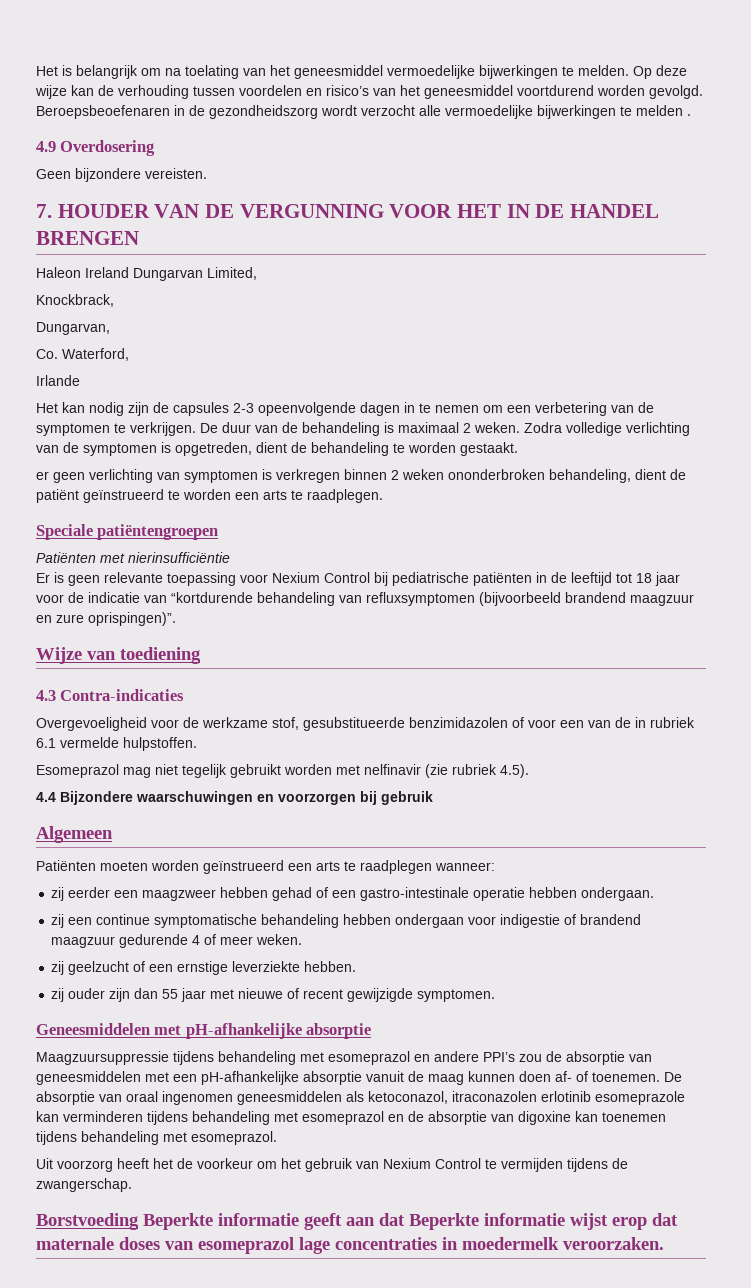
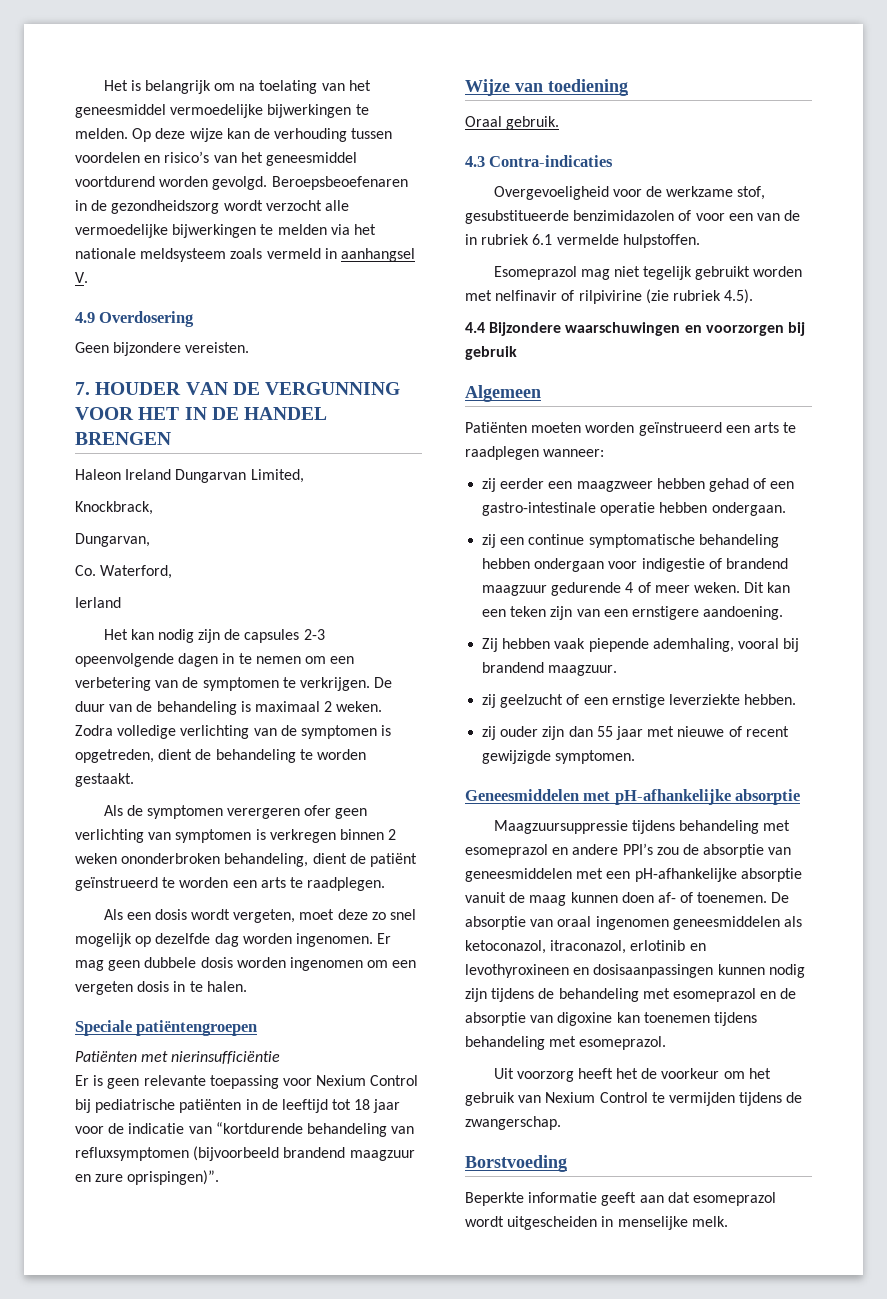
[687,114,691,116] . -> [330,224,376,235] [75,248,415,262] [75,272,88,283] via het nationale meldsysteem zoals vermeld in aanhangsel V.
[36,375,80,386] Irlande -> [75,597,121,608] Ierland
[36,471,49,480] er -> [103,805,332,819] Als de symptomen verergeren ofer
(383, 496) none -> [103,909,417,923] [75,933,392,947] [75,957,417,971] [75,981,247,995] // Als een dosis wordt vergeten, moet deze zo snel mogelijk op dezelfde dag worden ingenomen. Er mag geen dubbele dosis worden ingenomen om een vergeten dosis in te halen.
(201, 655) none -> [465,116,560,130] // Oraal gebruik.
(421, 769) none -> [561,290,642,304] of rilpivirine
(303, 939) none -> [744,582,791,593] [482,606,784,620] [482,638,800,652] [482,662,618,676] Dit kan een teken zijn van een ernstigere aandoening. // Zij hebben vaak piepende ademhaling, vooral bij brandend maagzuur.
[452,1091,685,1105] [36,1111,188,1125] itraconazolen erlotinib esomeprazole kan verminderen tijdens -> [550,940,706,954] [465,964,805,978] [465,988,555,1002] itraconazol, erlotinib en levothyroxineen en dosisaanpassingen kunnen nodig zijn tijdens de
(139, 1221) none -> (567, 1163) //
[409,1213,678,1230] [36,1237,664,1254] Beperkte informatie wijst erop dat maternale doses van esomeprazol lage concentraties in moedermelk veroorzaken. -> [692,1192,776,1206] [465,1216,728,1230] esomeprazol wordt uitgescheiden in menselijke melk.

